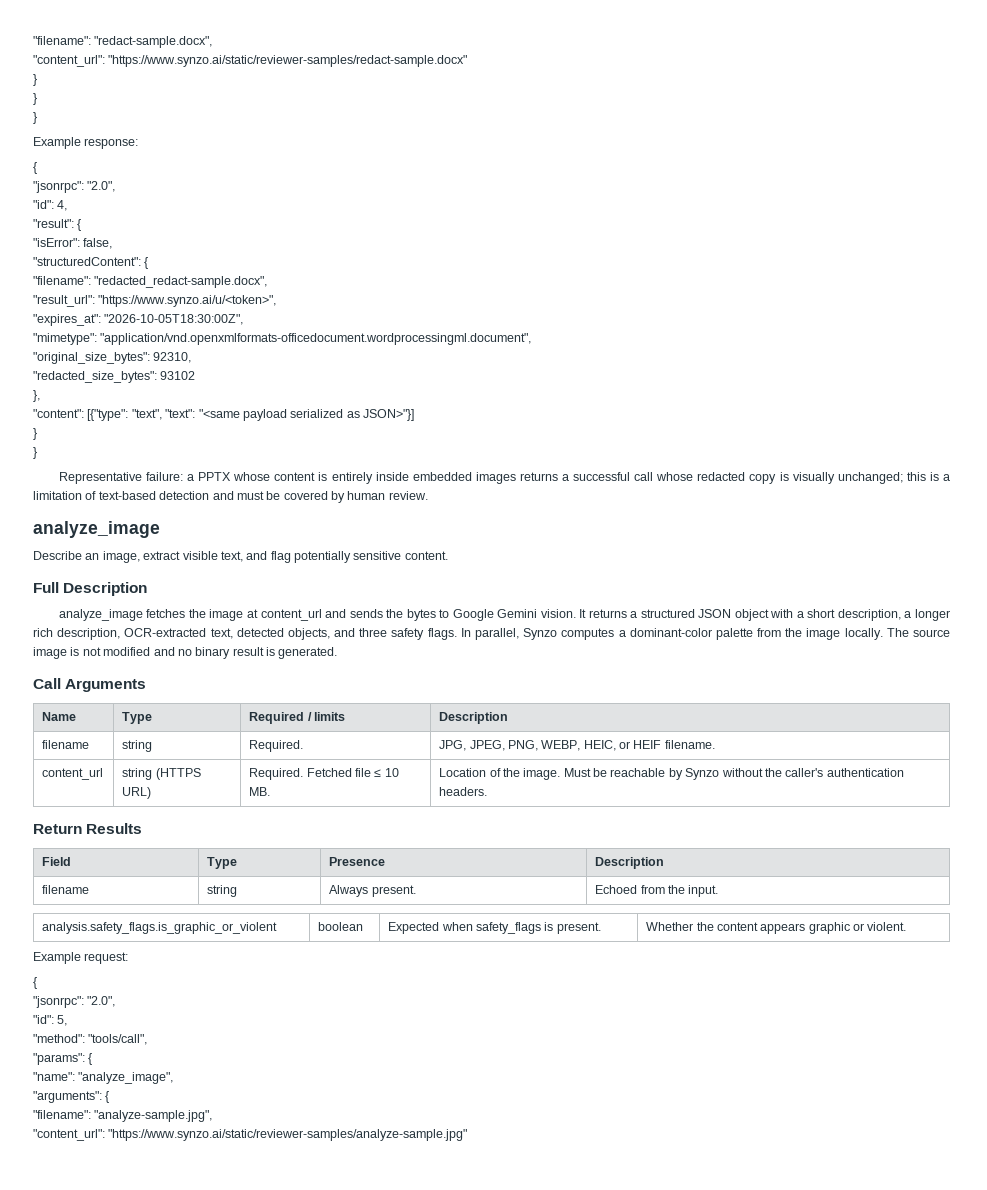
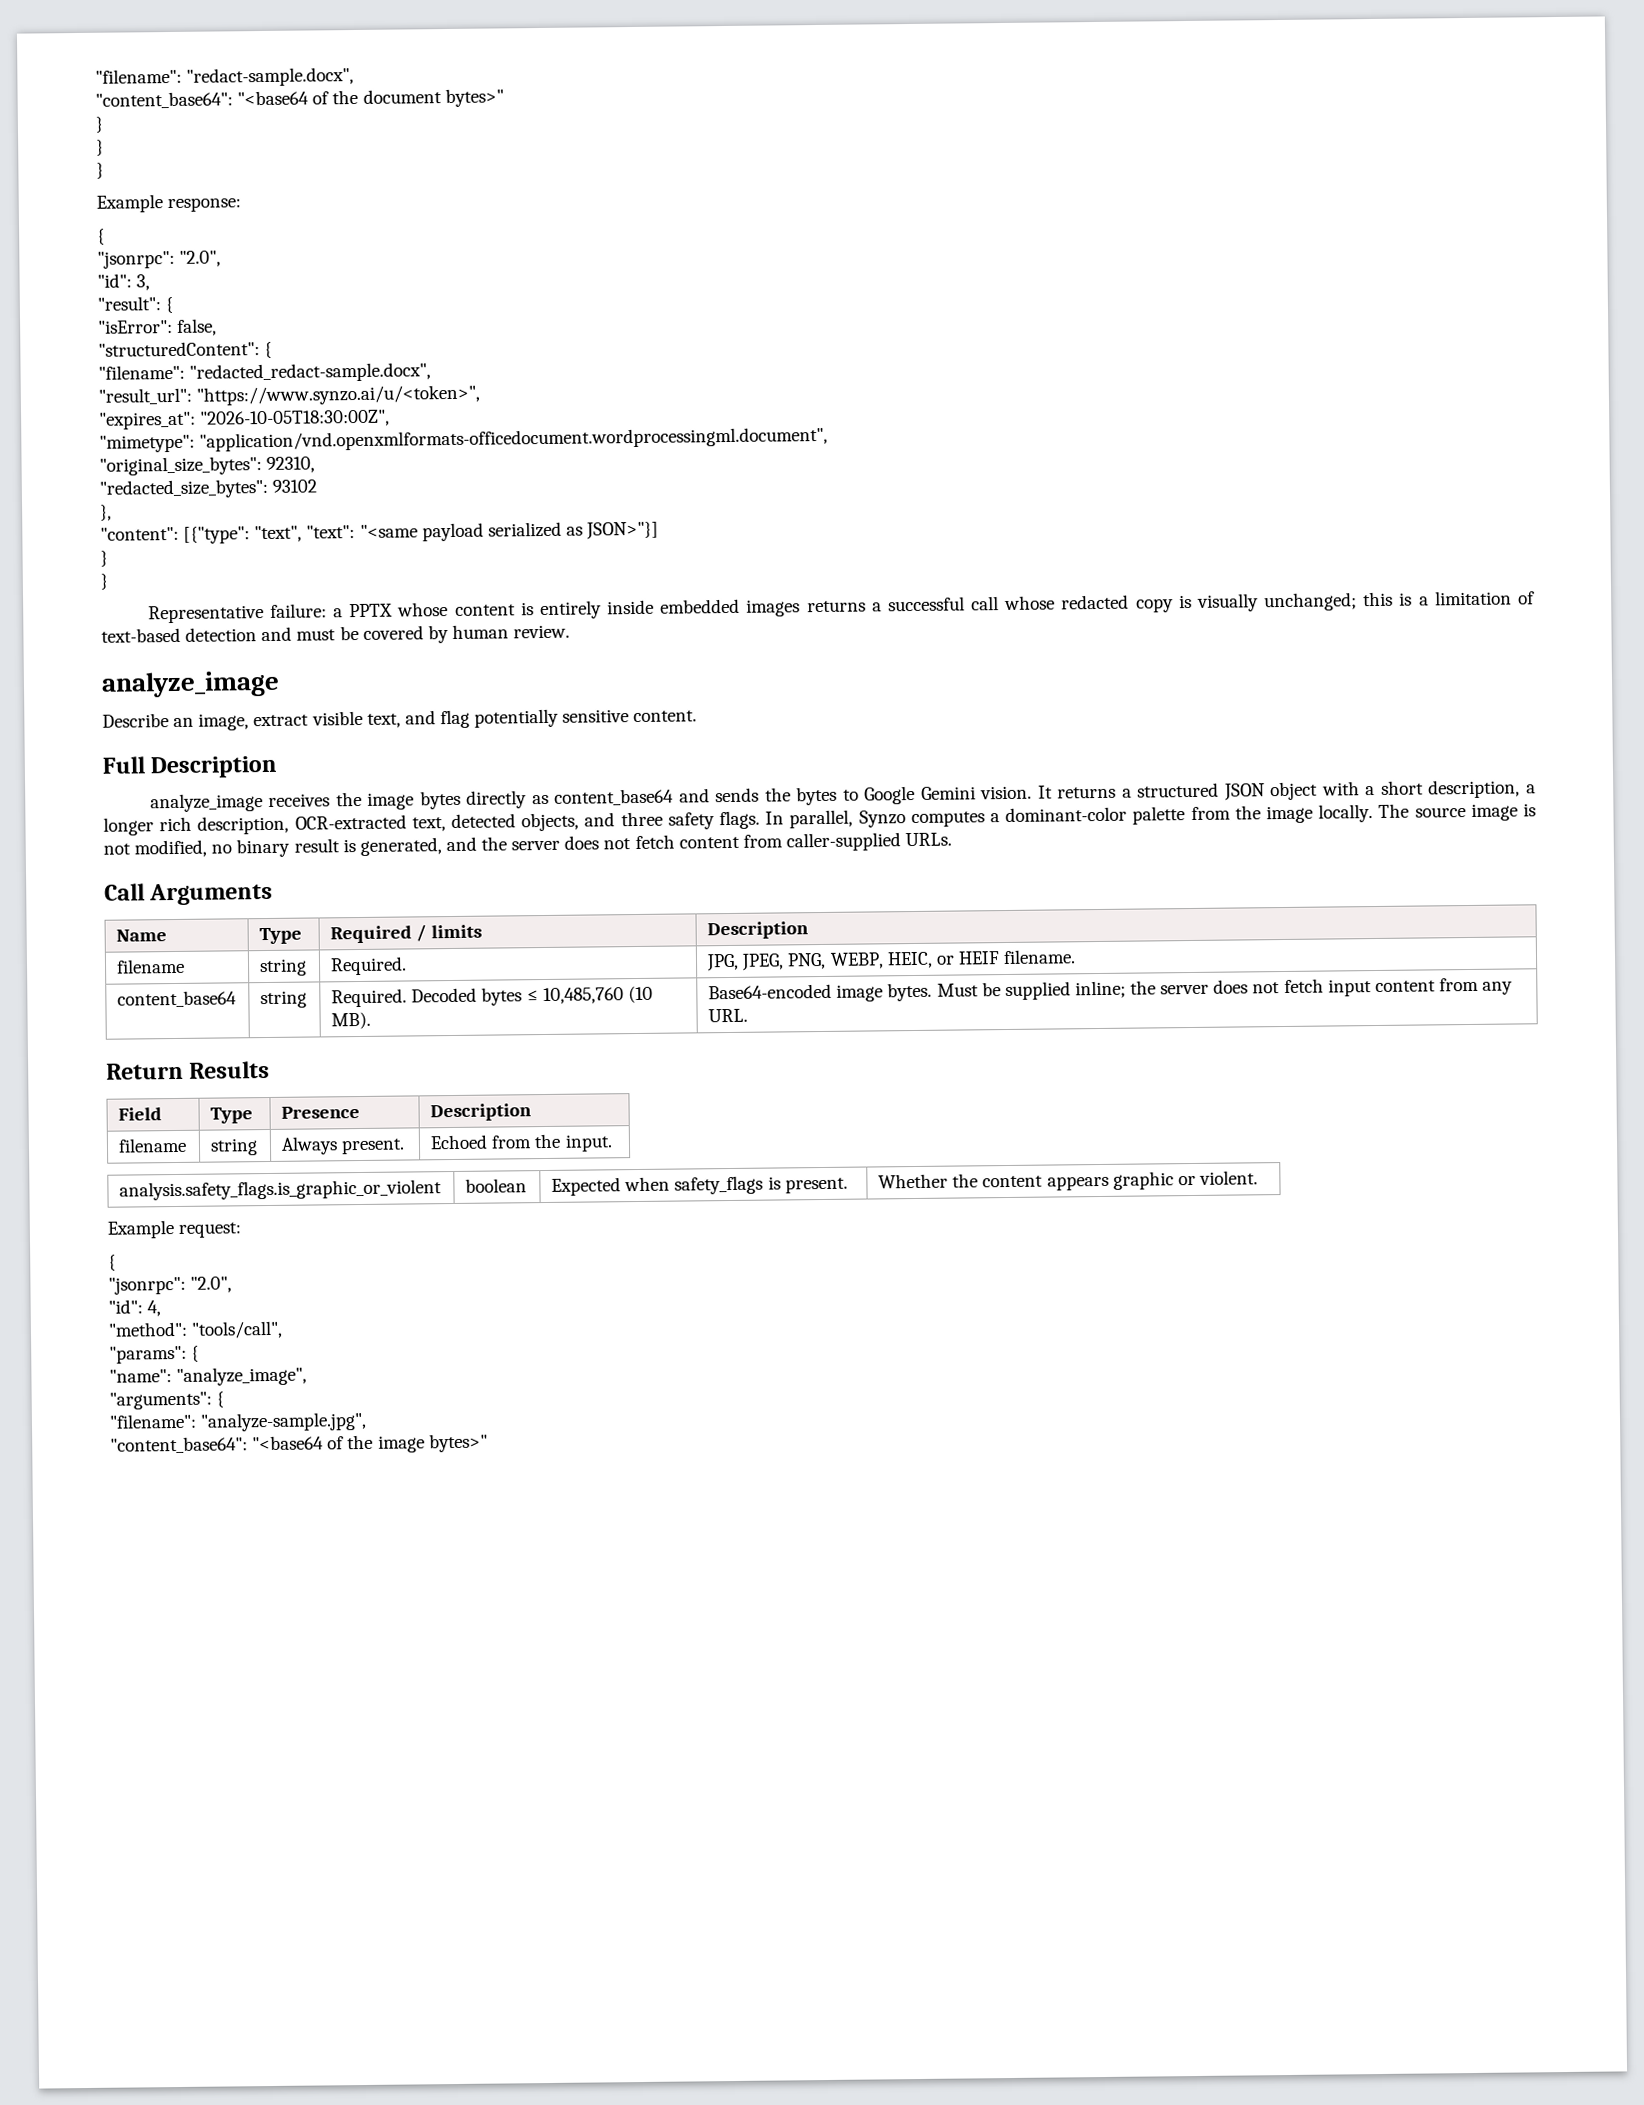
[33,55,468,67] "content_url": "https://www.synzo.ai/static/reviewer-samples/redact-sample.docx" -> [95,88,504,109] "content_base64": "<base64 of the document bytes>"
[57,200,68,211] 4, -> [136,274,151,291] 3,
[146,609,322,621] fetches the image at content_url -> [268,788,675,810] receives the image bytes directly as content_base64
[103,647,175,656] modified and -> [134,839,208,858] modified,
[278,647,338,659] generated. -> [359,832,953,856] generated, and the server does not fetch content from caller-supplied URLs.
[42,768,104,780] [122,768,201,780] [122,787,152,799] [249,768,399,780] [249,787,271,796] [439,768,904,780] [439,787,488,796] content_url | string (HTTPS URL) | Required. Fetched file ≤ 10 MB. | Location of the image. Must be reachable by Synzo without the caller's authentication headers. -> [117,990,238,1008] [260,990,308,1009] [331,985,653,1008] [331,1011,372,1030] [708,977,1514,1002] [708,1008,749,1023] content_base64 | string | Required. Decoded bytes ≤ 10,485,760 (10 MB). | Base64-encoded image bytes. Must be supplied inline; the server does not fetch input content from any URL.
[57,1015,68,1026] 5, -> [147,1300,162,1317] 4,
[33,1129,468,1141] "content_url": "https://www.synzo.ai/static/reviewer-samples/analyze-sample.jpg" -> [110,1433,488,1454] "content_base64": "<base64 of the image bytes>"

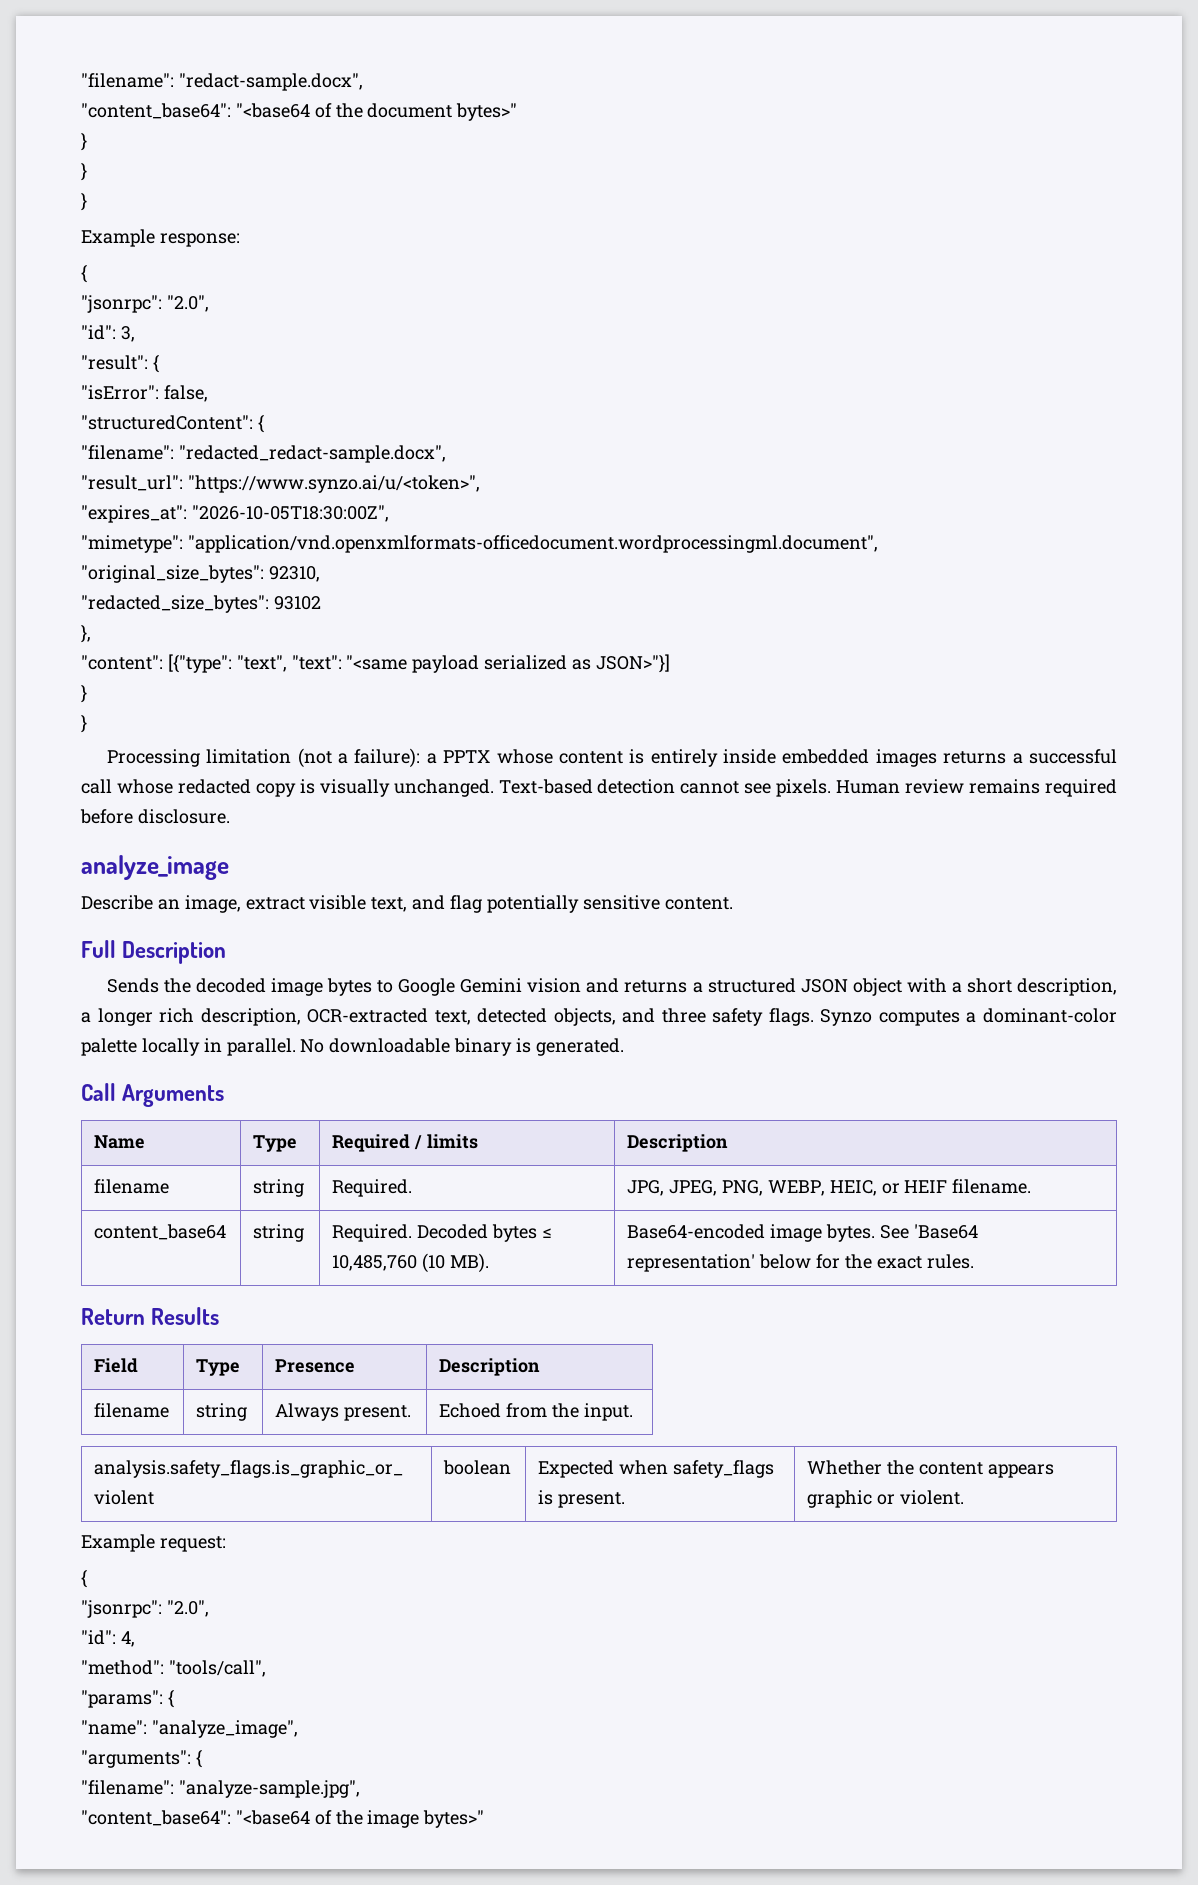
[147,603,327,624] Representative failure: -> [106,748,421,768] Processing limitation (not a failure):
[1264,590,1536,612] [101,624,571,644] unchanged; this is a limitation of text-based detection and must be covered by human review. -> [393,779,1117,797] [80,809,230,824] unchanged. Text-based detection cannot see pixels. Human review remains required before disclosure.
[149,787,791,813] analyze_image receives the image bytes directly as content_base64 and sends the -> [106,978,324,996] Sends the decoded image
[980,785,1053,800] vision. It -> [527,978,620,993] vision and
[765,809,854,829] In parallel, -> (814, 1017) none
[1190,803,1537,824] [103,832,953,858] from the image locally. The source image is not modified, no binary result is generated, and the server does not fetch content from caller-supplied URLs. -> [141,1038,624,1056] locally in parallel. No downloadable binary is generated.
[936,977,1514,1001] [708,1008,749,1023] Must be supplied inline; the server does not fetch input content from any URL. -> [879,1224,978,1239] [627,1254,974,1272] See 'Base64 representation' below for the exact rules.

